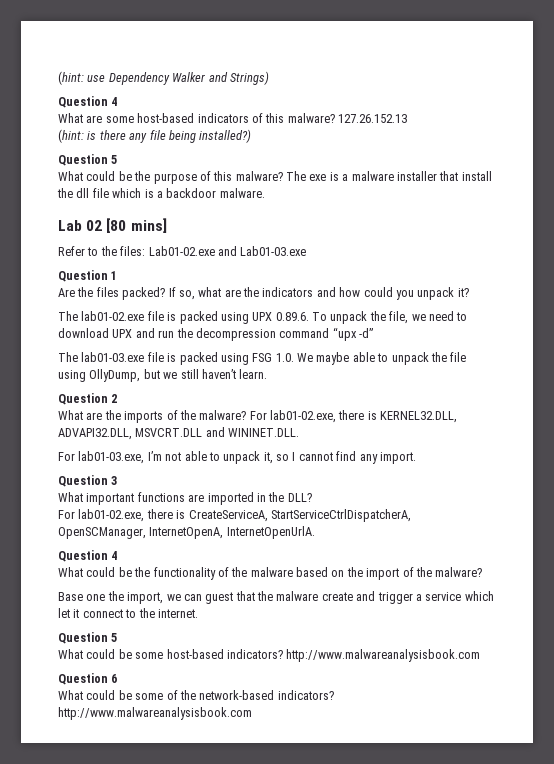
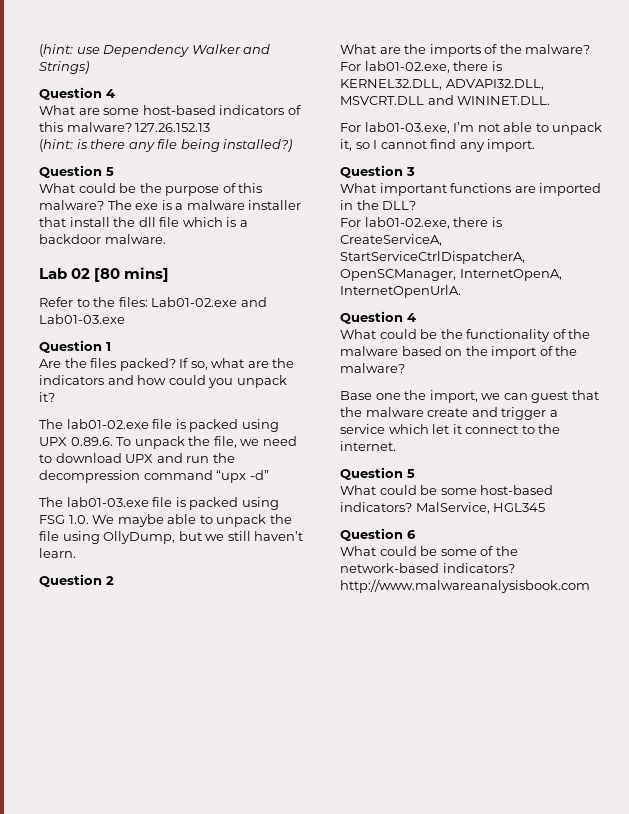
[286,649,481,662] http://www.malwareanalysisbook.com -> [415,502,546,514] MalService, HGL345

